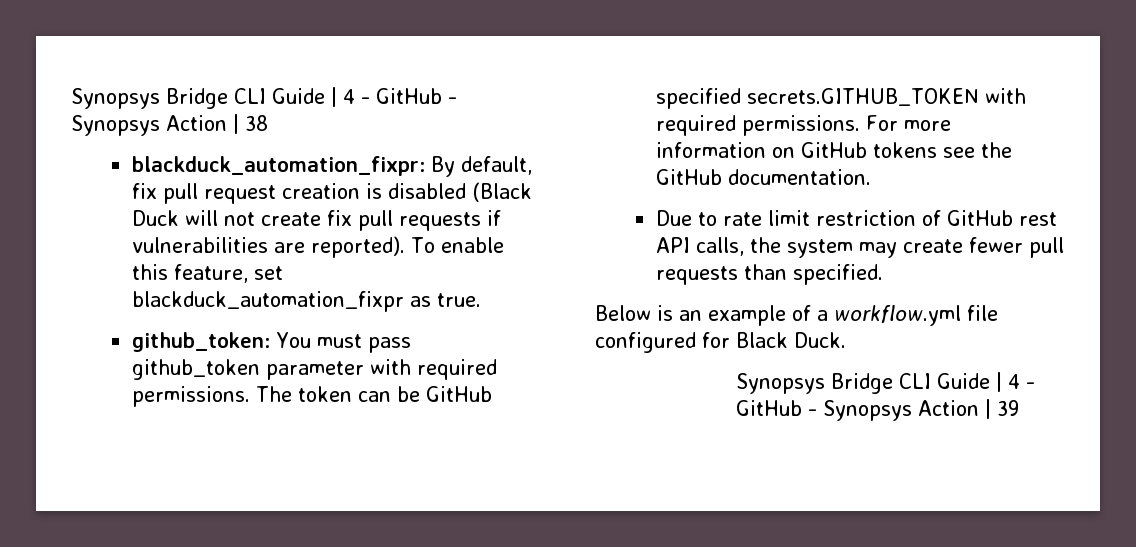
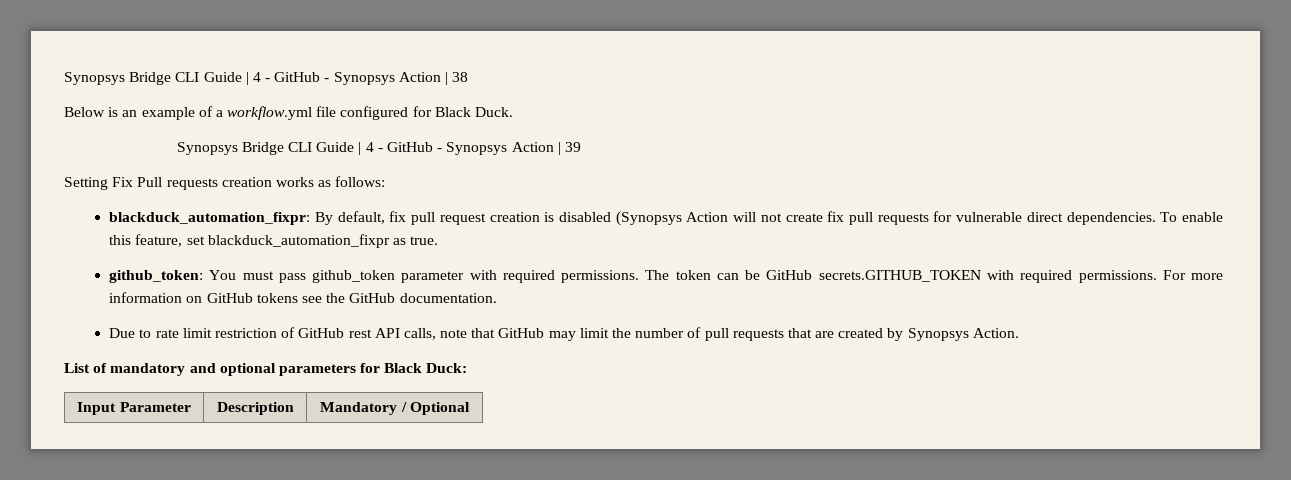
[131,156,532,177] [131,182,532,204] [131,210,501,231] [131,236,504,258] [131,264,283,283] [131,291,481,312] [131,332,411,353] [131,359,497,380] [131,386,492,407] [655,88,1026,109] [655,115,951,136] [655,142,1012,158] [655,169,871,185] [655,210,1057,226] [655,237,1064,258] [655,264,883,285] // blackduck_automation_fixpr: By default, fix pull request creation is disabled (Black Duck will not create fix pull requests if vulnerabilities are reported). To enable this feature, set blackduck_automation_fixpr as true. // github_token: You must pass github_token parameter with required permissions. The token can be GitHub specified secrets.GITHUB_TOKEN with required permissions. For more information on GitHub tokens see the GitHub documentation. // Due to rate limit restriction of GitHub rest API calls, the system may create fewer pull requests than specified. -> (469, 77) none
(1019, 408) none -> [64,176,386,190] [109,211,1223,226] [109,234,439,248] [109,270,1223,283] [109,292,497,303] [109,327,1019,341] [64,363,468,376] [77,402,191,415] [216,402,294,415] [320,402,470,415] // Setting Fix Pull requests creation works as follows: // blackduck_automation_fixpr: By default, fix pull request creation is disabled (Synopsys Action will not create fix pull requests for vulnerable direct dependencies. To enable this feature, set blackduck_automation_fixpr as true. // github_token: You must pass github_token parameter with required permissions. The token can be GitHub secrets.GITHUB_TOKEN with required permissions. For more information on GitHub tokens see the GitHub documentation. // Due to rate limit restriction of GitHub rest API calls, note that GitHub may limit the number of pull requests that are created by Synopsys Action. // List of mandatory and optional parameters for Black Duck: // Input Parameter | Description | Mandatory / Optional

